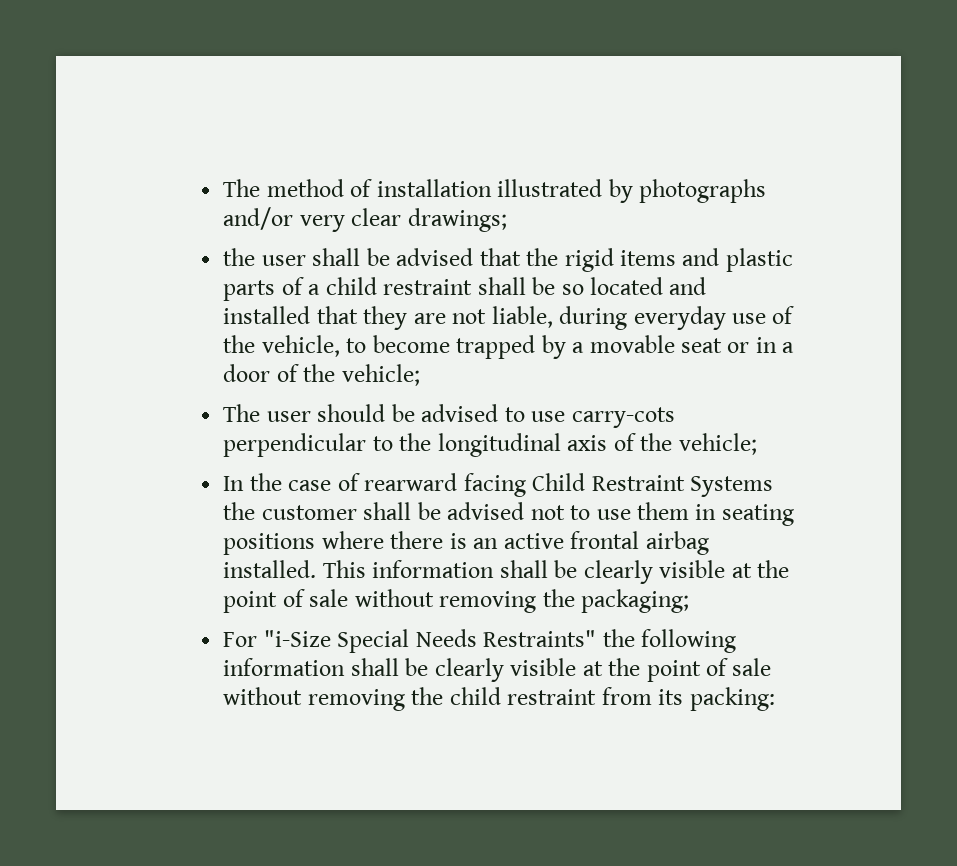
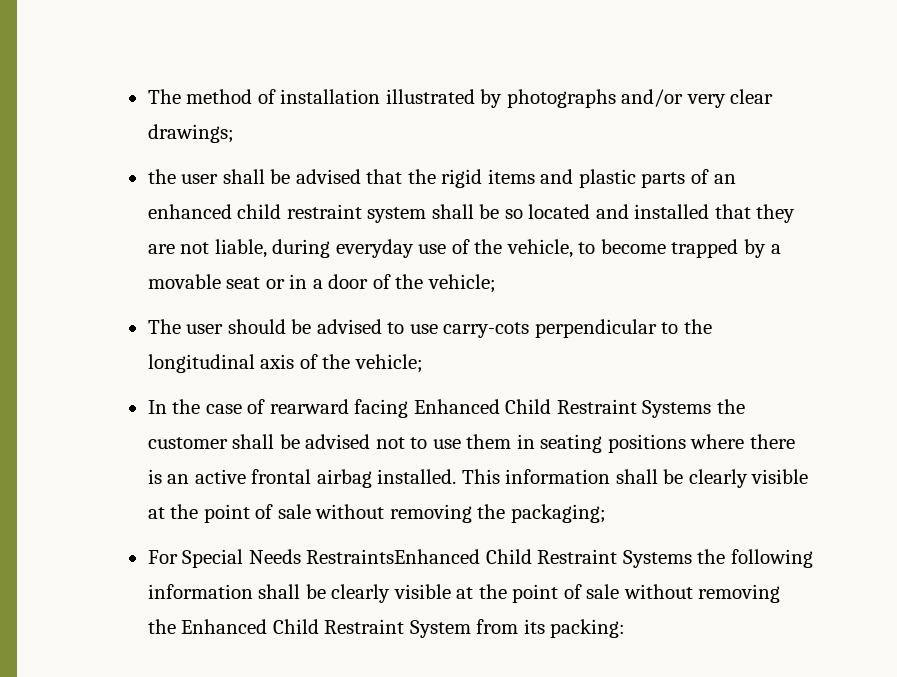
[308,277,473,295] a child restraint -> [713,174,736,184] [147,204,427,223] an enhanced child restraint system
(526, 485) none -> [413,399,500,414] Enhanced
[263,630,331,647] "i-Size -> (178, 557) none
[483,630,597,647] Restraints" -> [306,549,692,568] RestraintsEnhanced Child Restraint Systems
[449,687,597,705] child restraint -> [181,619,471,638] Enhanced Child Restraint System

